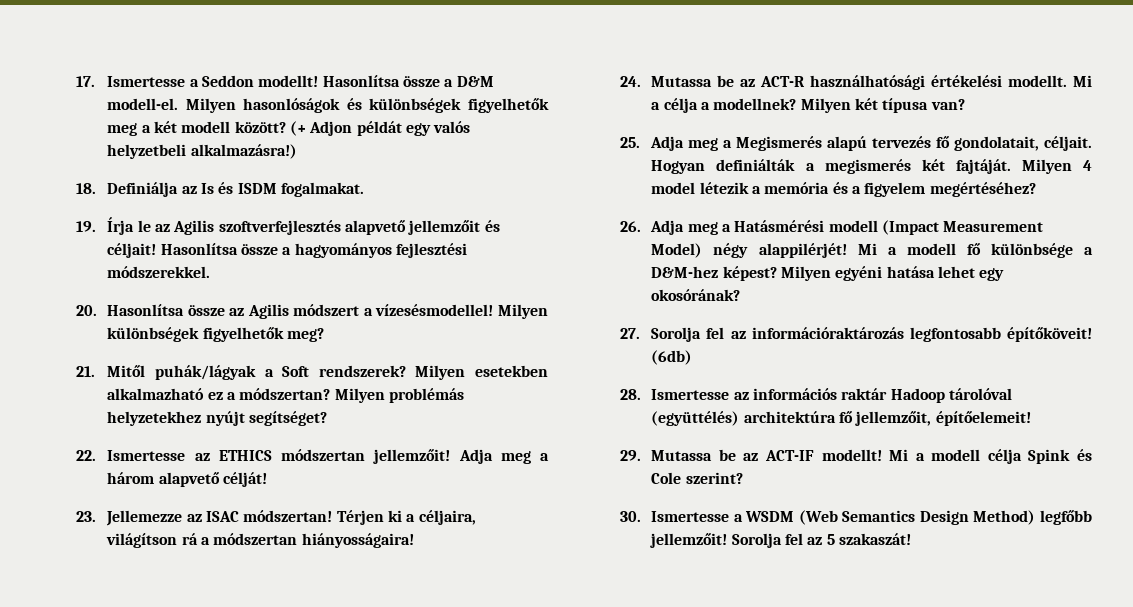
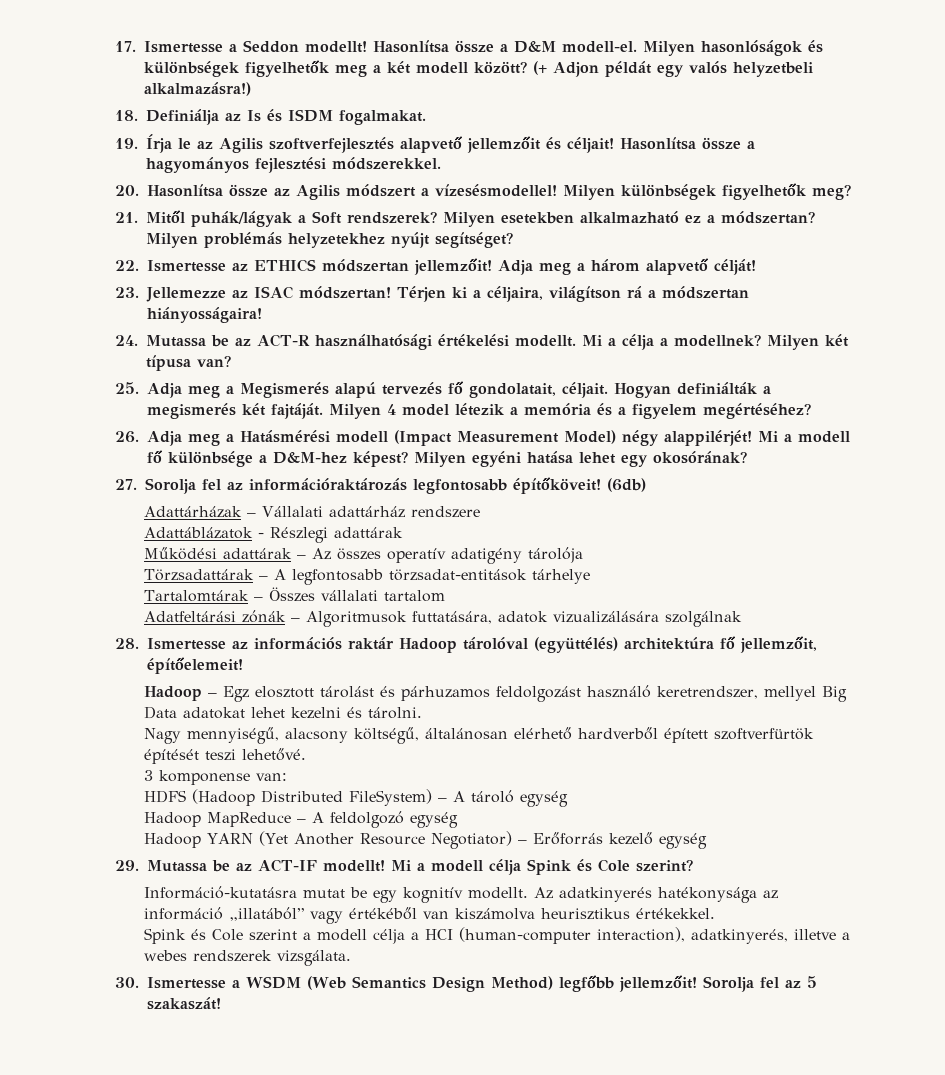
(693, 357) none -> [143,506,480,518] [143,527,403,543] [143,547,583,564] [143,569,590,585] [143,587,445,602] [143,610,742,627] // Adattárházak – Vállalati adattárház rendszere // Adattáblázatok - Részlegi adattárak // Működési adattárak – Az összes operatív adatigény tárolója // Törzsadattárak – A legfontosabb törzsadat-entitások tárhelye // Tartalomtárak – Összes vállalati tartalom // Adatfeltárási zónák – Algoritmusok futtatására, adatok vizualizálására szolgálnak
(1031, 418) none -> [143,685,847,702] [143,706,422,719] [143,727,814,744] [143,748,306,764] [143,770,287,785] [143,789,568,807] [143,811,458,828] [143,831,707,849] // Hadoop – Egz elosztott tárolást és párhuzamos feldolgozást használó keretrendszer, mellyel Big Data adatokat lehet kezelni és tárolni. // Nagy mennyiségű, alacsony költségű, általánosan elérhető hardverből épített szoftverfürtök építését teszi lehetővé. // 3 komponense van: // HDFS (Hadoop Distributed FileSystem) – A tároló egység // Hadoop MapReduce – A feldolgozó egység // Hadoop YARN (Yet Another Resource Negotiator) – Erőforrás kezelő egység
(743, 478) none -> [143,886,778,903] [143,907,715,924] [143,927,850,944] [143,950,351,966] // Információ-kutatásra mutat be egy kognitív modellt. Az adatkinyerés hatékonysága az információ „illatából” vagy értékéből van kiszámolva heurisztikus értékekkel. // Spink és Cole szerint a modell célja a HCI (human-computer interaction), adatkinyerés, illetve a webes rendszerek vizsgálata.

